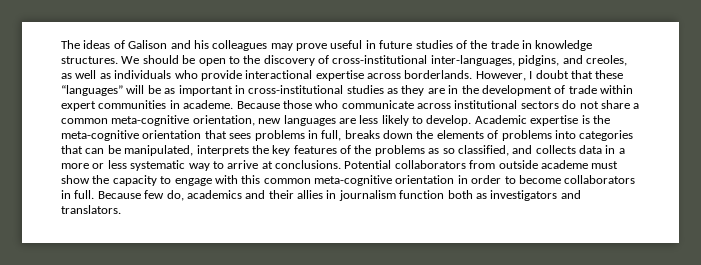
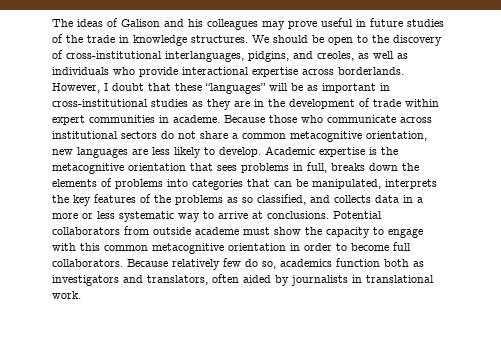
[430,55,515,66] inter-languages, -> [165,51,244,62] interlanguages,
[111,115,190,126] meta-cognitive -> [290,131,362,142] metacognitive
[61,130,139,141] meta-cognitive -> [52,163,124,174] metacognitive
[314,175,392,186] meta-cognitive -> [152,243,224,254] metacognitive
[564,175,636,184] [61,190,396,201] collaborators in full. Because few do, academics and their allies in journalism -> [393,242,411,251] [52,258,332,270] full collaborators. Because relatively few do so, academics
[61,205,121,214] translators. -> [147,274,434,286] [52,291,81,299] translators, often aided by journalists in translational work.

